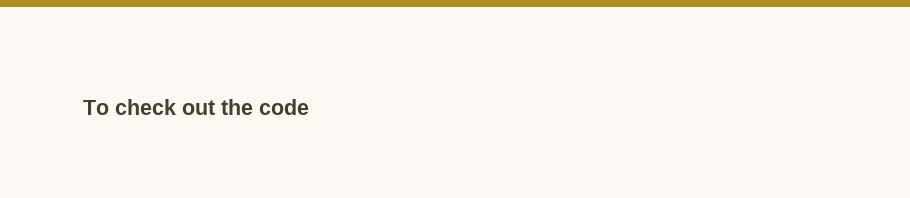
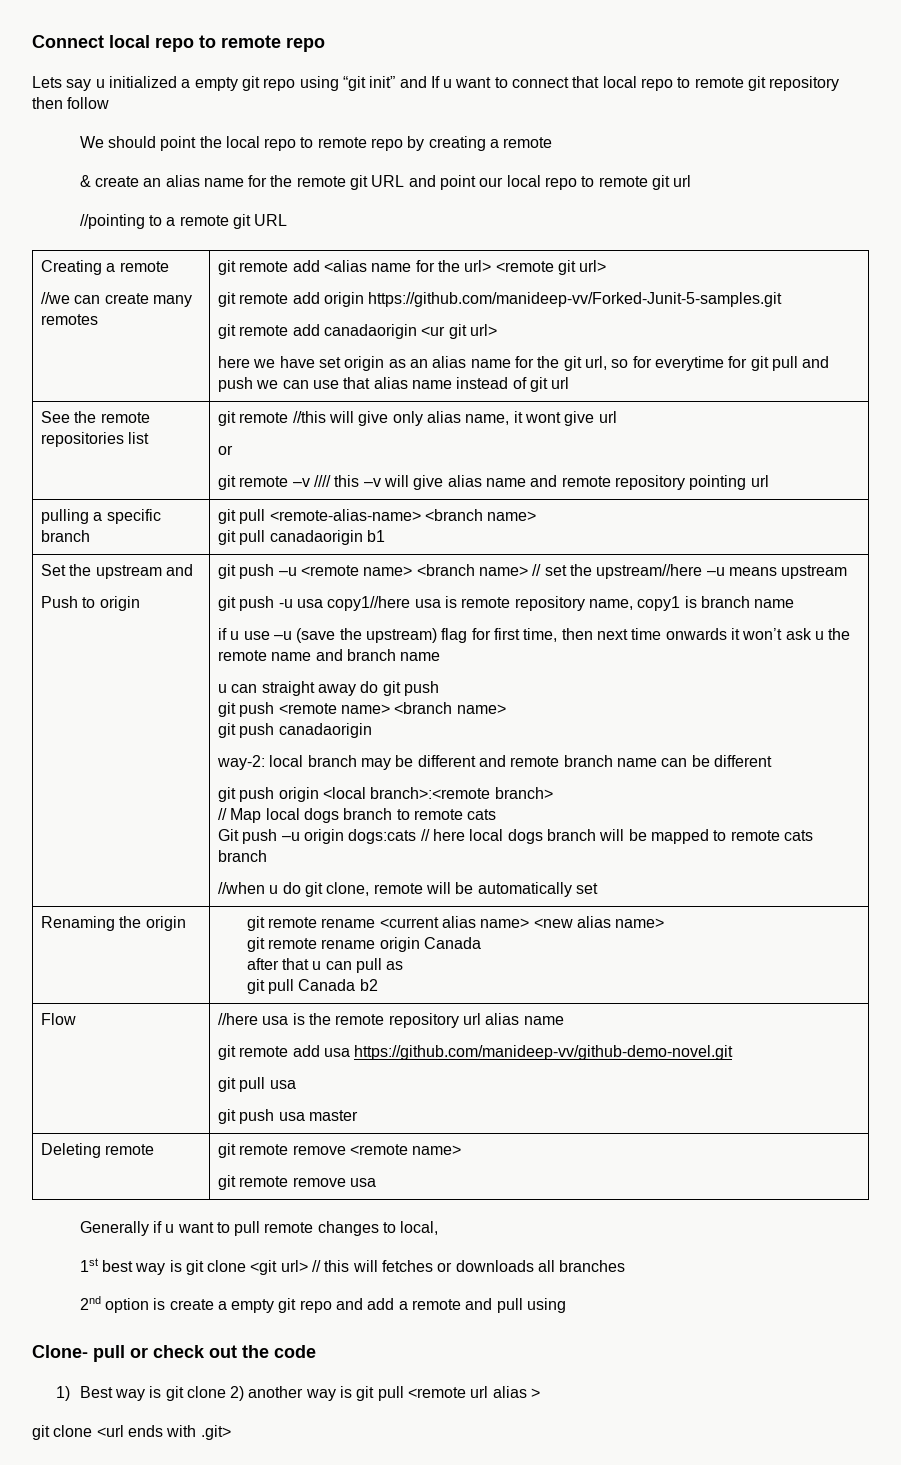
[83,99,309,115] To check out the code -> [32,35,325,52] [32,76,840,91] [32,97,110,109] [79,136,553,151] [79,175,692,190] [79,214,288,229] [41,260,169,275] [41,292,193,307] [41,314,99,325] [218,260,607,275] [218,292,783,307] [218,324,498,339] [218,356,830,371] [218,377,570,392] [41,411,150,423] [41,432,150,447] [218,411,617,426] [218,445,234,455] [218,475,769,490] [41,509,161,524] [41,530,91,542] [218,509,537,524] [218,530,386,545] [41,564,194,579] [41,596,140,611] [218,564,848,579] [218,596,795,611] [218,628,851,643] [218,649,441,661] [218,681,440,696] [218,702,506,717] [218,723,372,738] [217,755,772,770] [218,787,553,802] [218,808,497,823] [218,829,813,844] [218,850,268,862] [218,882,599,897] [41,916,186,931] [246,916,665,931] [246,937,481,952] [246,958,404,973] [246,979,378,994] [41,1013,77,1025] [218,1013,564,1028] [218,1045,734,1060] [218,1077,296,1092] [218,1109,359,1124] [41,1143,155,1158] [218,1143,462,1158] [218,1175,377,1190] [79,1221,439,1236] [79,1258,626,1275] [79,1296,567,1313] [32,1345,316,1362] [55,1386,541,1401] [32,1425,231,1440] Connect local repo to remote repo // Lets say u initialized a empty git repo using “git init” and If u want to connect that local repo to remote git repository then follow // We should point the local repo to remote repo by creating a remote // & create an alias name for the remote git URL and point our local repo to remote git url // //pointing to a remote git URL // Creating a remote // //we can create many remotes | git remote add <alias name for the url> <remote git url> // git remote add origin https://github.com/manideep-vv/Forked-Junit-5-samples.git // git remote add canadaorigin <ur git url> // here we have set origin as an alias name for the git url, so for everytime for git pull and push we can use that alias name instead of git url // See the remote repositories list | git remote //this will give only alias name, it wont give url // or // git remote –v //// this –v will give alias name and remote repository pointing url // pulling a specific branch | git pull <remote-alias-name> <branch name> // git pull canadaorigin b1 // Set the upstream and // Push to origin | git push –u <remote name> <branch name> // set the upstream//here –u means upstream // git push -u usa copy1//here usa is remote repository name, copy1 is branch name // if u use –u (save the upstream) flag for first time, then next time onwards it won’t ask u the remote name and branch name // u can straight away do git push // git push <remote name> <branch name> // git push canadaorigin // way-2: local branch may be different and remote branch name can be different // git push origin <local branch>:<remote branch> // // Map local dogs branch to remote cats // Git push –u origin dogs:cats // here local dogs branch will be mapped to remote cats branch // //when u do git clone, remote will be automatically set // Renaming the origin | git remote rename <current alias name> <new alias name> // git remote rename origin Canada // after that u can pull as // git pull Canada b2 // Flow | //here usa is the remote repository url alias name // git remote add usa https://github.com/manideep-vv/github-demo-novel.git // git pull usa // git push usa master // Deleting remote | git remote remove <remote name> // git remote remove usa // Generally if u want to pull remote changes to local, // 1st best way is git clone <git url> // this will fetches or downloads all branches // 2nd option is create a empty git repo and add a remote and pull using // Clone- pull or check out the code // 1) Best way is git clone 2) another way is git pull <remote url alias > // git clone <url ends with .git>

